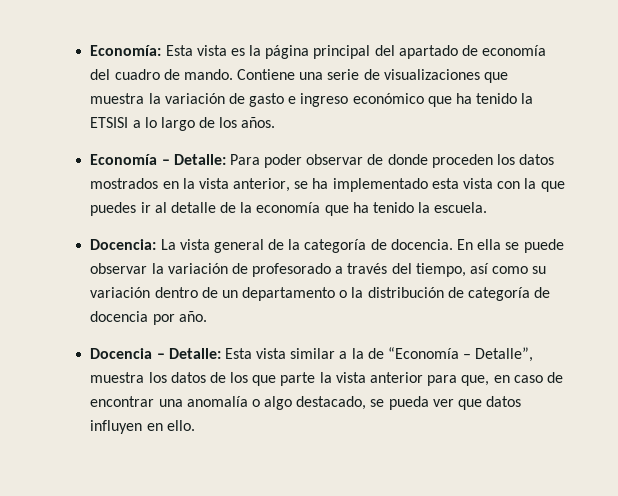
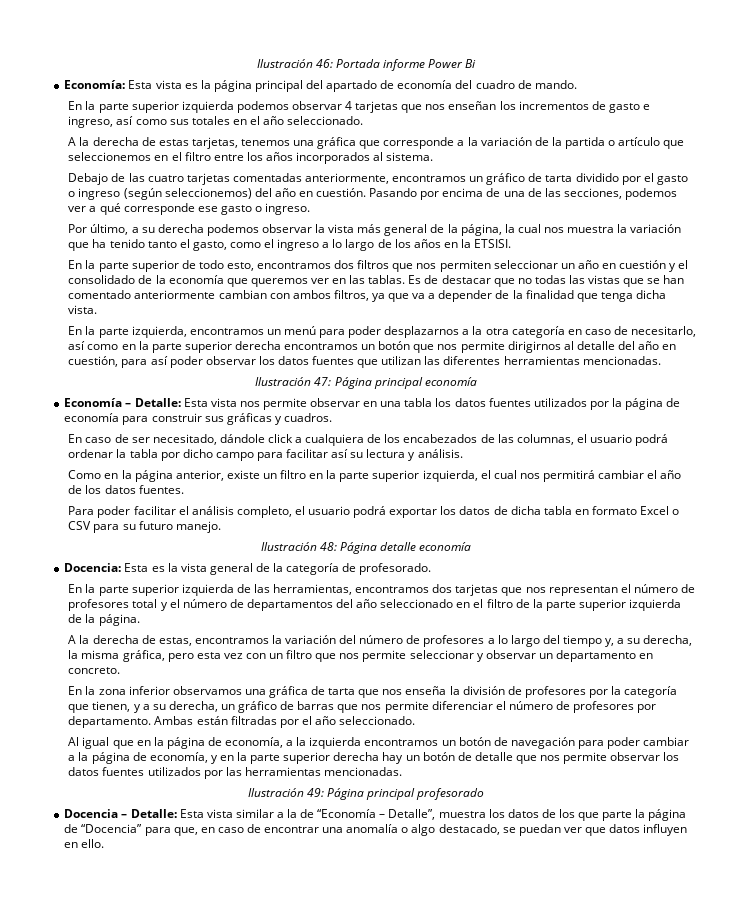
(90, 50) none -> [256,59,477,71] Ilustración 46: Portada informe Power Bi //
[237,69,509,83] [90,93,534,107] [90,117,129,128] Contiene una serie de visualizaciones que muestra la variación de gasto e ingreso económico que ha tenido la ETSISI -> [68,101,650,113] [68,116,364,128] [68,137,685,149] [68,152,434,164] [68,173,688,185] [68,188,677,200] [68,203,311,215] [68,224,682,236] [68,239,320,251] // En la parte superior izquierda podemos observar 4 tarjetas que nos enseñan los incrementos de gasto e ingreso, así como sus totales en el año seleccionado. // A la derecha de estas tarjetas, tenemos una gráfica que corresponde a la variación de la partida o artículo que seleccionemos en el filtro entre los años incorporados al sistema. // Debajo de las cuatro tarjetas comentadas anteriormente, encontramos un gráfico de tarta dividido por el gasto o ingreso (según seleccionemos) del año en cuestión. Pasando por encima de una de las secciones, podemos ver a qué corresponde ese gasto o ingreso. // Por último, a su derecha podemos observar la vista más general de la página, la cual nos muestra la variación que ha tenido tanto el gasto, como el ingreso
[241,117,276,128] [90,154,555,168] [90,178,565,192] [90,202,488,216] [90,239,176,250] años. // Economía – Detalle: Para poder observar de donde proceden los datos mostrados en la vista anterior, se ha implementado esta vista con la que puedes ir al detalle de la economía que ha tenido la escuela. // Docencia: La -> [413,239,512,248] [68,260,689,272] [68,275,685,287] [68,290,666,302] [68,305,98,314] [68,326,697,338] [68,341,677,353] [68,356,661,368] [255,377,477,389] [64,398,681,410] [64,413,332,425] [68,434,669,446] [68,449,463,461] [68,470,682,482] [68,485,184,494] [68,506,680,518] [68,521,221,533] [260,542,472,554] [64,563,178,572] años en la ETSISI. // En la parte superior de todo esto, encontramos dos filtros que nos permiten seleccionar un año en cuestión y el consolidado de la economía que queremos ver en las tablas. Es de destacar que no todas las vistas que se han comentado anteriormente cambian con ambos filtros, ya que va a depender de la finalidad que tenga dicha vista. // En la parte izquierda, encontramos un menú para poder desplazarnos a la otra categoría en caso de necesitarlo, así como en la parte superior derecha encontramos un botón que nos permite dirigirnos al detalle del año en cuestión, para así poder observar los datos fuentes que utilizan las diferentes herramientas mencionadas. // Ilustración 47: Página principal economía // Economía – Detalle: Esta vista nos permite observar en una tabla los datos fuentes utilizados por la página de economía para construir sus gráficas y cuadros. // En caso de ser necesitado, dándole click a cualquiera de los encabezados de las columnas, el usuario podrá ordenar la tabla por dicho campo para facilitar así su lectura y análisis. // Como en la página anterior, existe un filtro en la parte superior izquierda, el cual nos permitirá cambiar el año de los datos fuentes. // Para poder facilitar el análisis completo, el usuario podrá exportar los datos de dicha tabla en formato Excel o CSV para su futuro manejo. // Ilustración 48: Página detalle economía // Docencia: Esta es la
[390,239,564,253] [90,263,547,277] [90,287,551,301] [90,311,207,325] docencia. En ella se puede observar la variación de profesorado a través del tiempo, así como su variación dentro de un departamento o la distribución de categoría de docencia por año. -> [359,563,432,575] [68,584,695,596] [68,599,682,611] [68,614,140,626] [68,635,693,647] [68,650,654,662] [68,667,121,674] [68,686,678,698] [68,701,657,713] [68,716,416,728] [68,737,690,749] [68,752,680,764] [68,767,402,779] [247,788,485,800] profesorado. // En la parte superior izquierda de las herramientas, encontramos dos tarjetas que nos representan el número de profesores total y el número de departamentos del año seleccionado en el filtro de la parte superior izquierda de la página. // A la derecha de estas, encontramos la variación del número de profesores a lo largo del tiempo y, a su derecha, la misma gráfica, pero esta vez con un filtro que nos permite seleccionar y observar un departamento en concreto. // En la zona inferior observamos una gráfica de tarta que nos enseña la división de profesores por la categoría que tienen, y a su derecha, un gráfico de barras que nos permite diferenciar el número de profesores por departamento. Ambas están filtradas por el año seleccionado. // Al igual que en la página de economía, a la izquierda encontramos un botón de navegación para poder cambiar a la página de economía, y en la parte superior derecha hay un botón de detalle que nos permite observar los datos fuentes utilizados por las herramientas mencionadas. // Ilustración 49: Página principal profesorado
[335,372,424,383] vista anterior -> [648,809,687,821] [64,824,143,833] página de “Docencia”
[388,396,429,410] pueda -> [518,824,561,836] puedan

